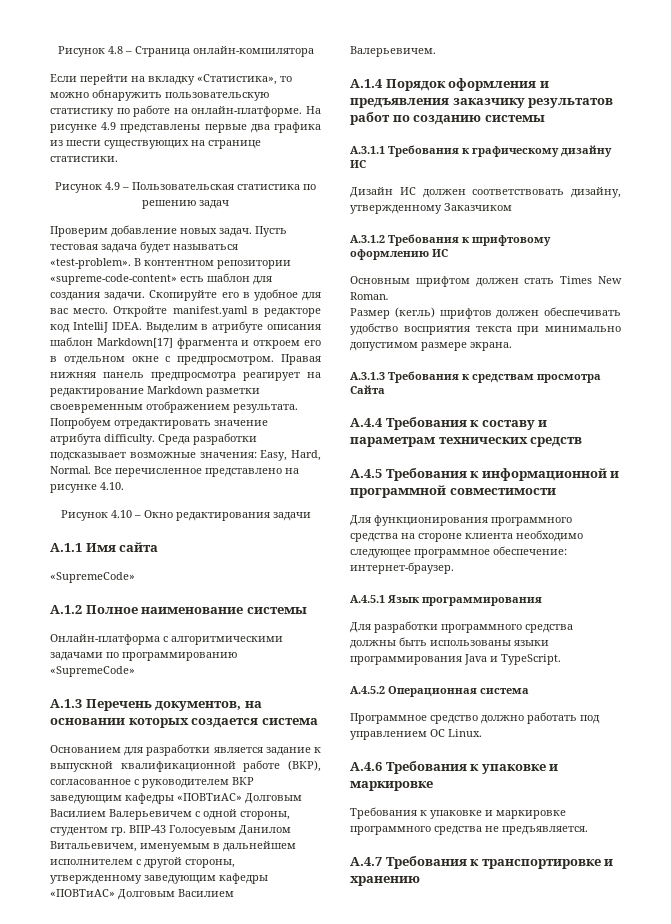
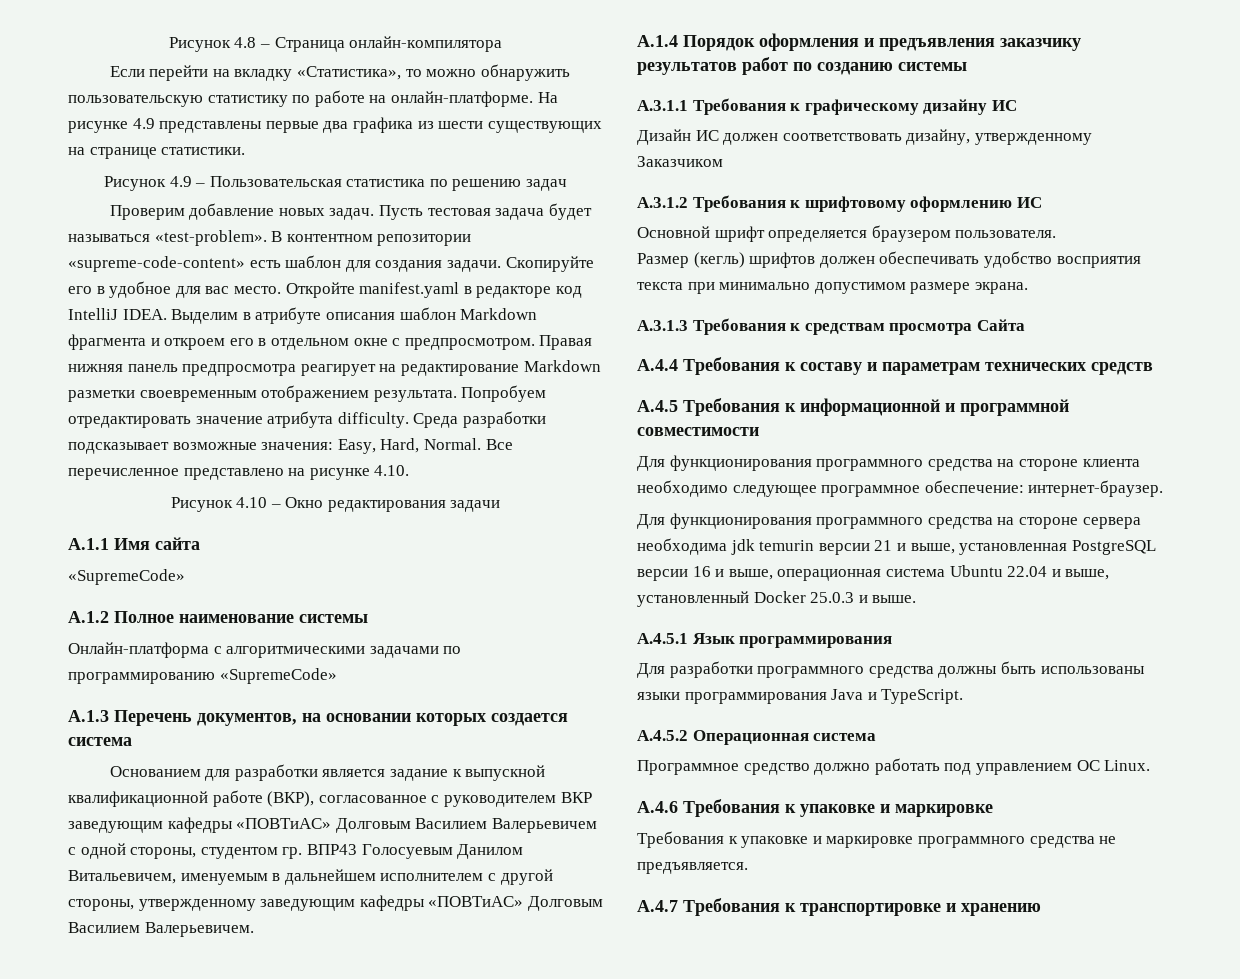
[96,338,173,348] Markdown[17] -> [460,308,538,320] Markdown
[129,825,166,833] ВПР-43 -> [306,844,357,855] ВПР43
[350,276,622,287] [350,292,389,300] Основным шрифтом должен стать Times New Roman. -> [637,225,1057,242] Основной шрифт определяется браузером пользователя.
(454, 568) none -> [637,513,1141,529] [637,538,1156,555] [637,565,1110,581] [637,591,917,607] // Для функционирования программного средства на стороне сервера необходима jdk temurin версии 21 и выше, установленная PostgreSQL версии 16 и выше, операционная система Ubuntu 22.04 и выше, установленный Docker 25.0.3 и выше.

